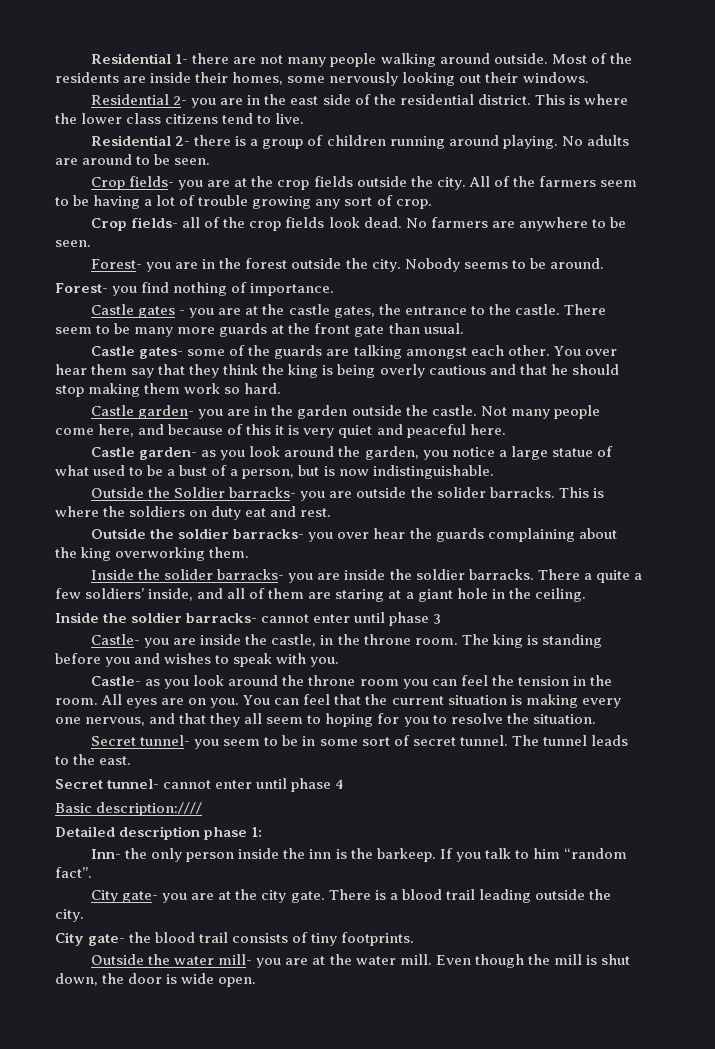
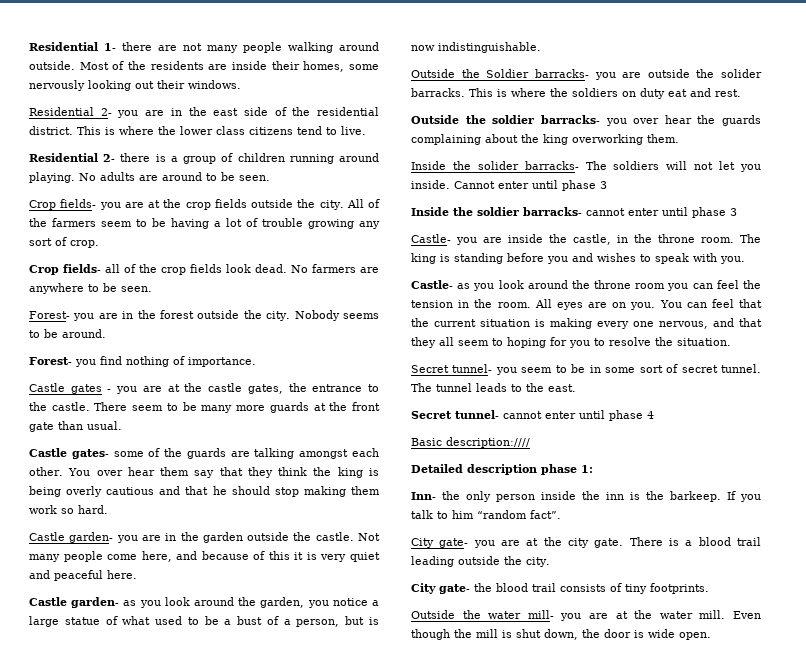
[288,569,642,583] [55,588,586,602] you are inside the soldier barracks. There a quite a few soldiers’ inside, and all of them are staring at a giant hole in the ceiling. -> [585,161,761,172] [411,180,607,191] The soldiers will not let you inside. Cannot enter until phase 3

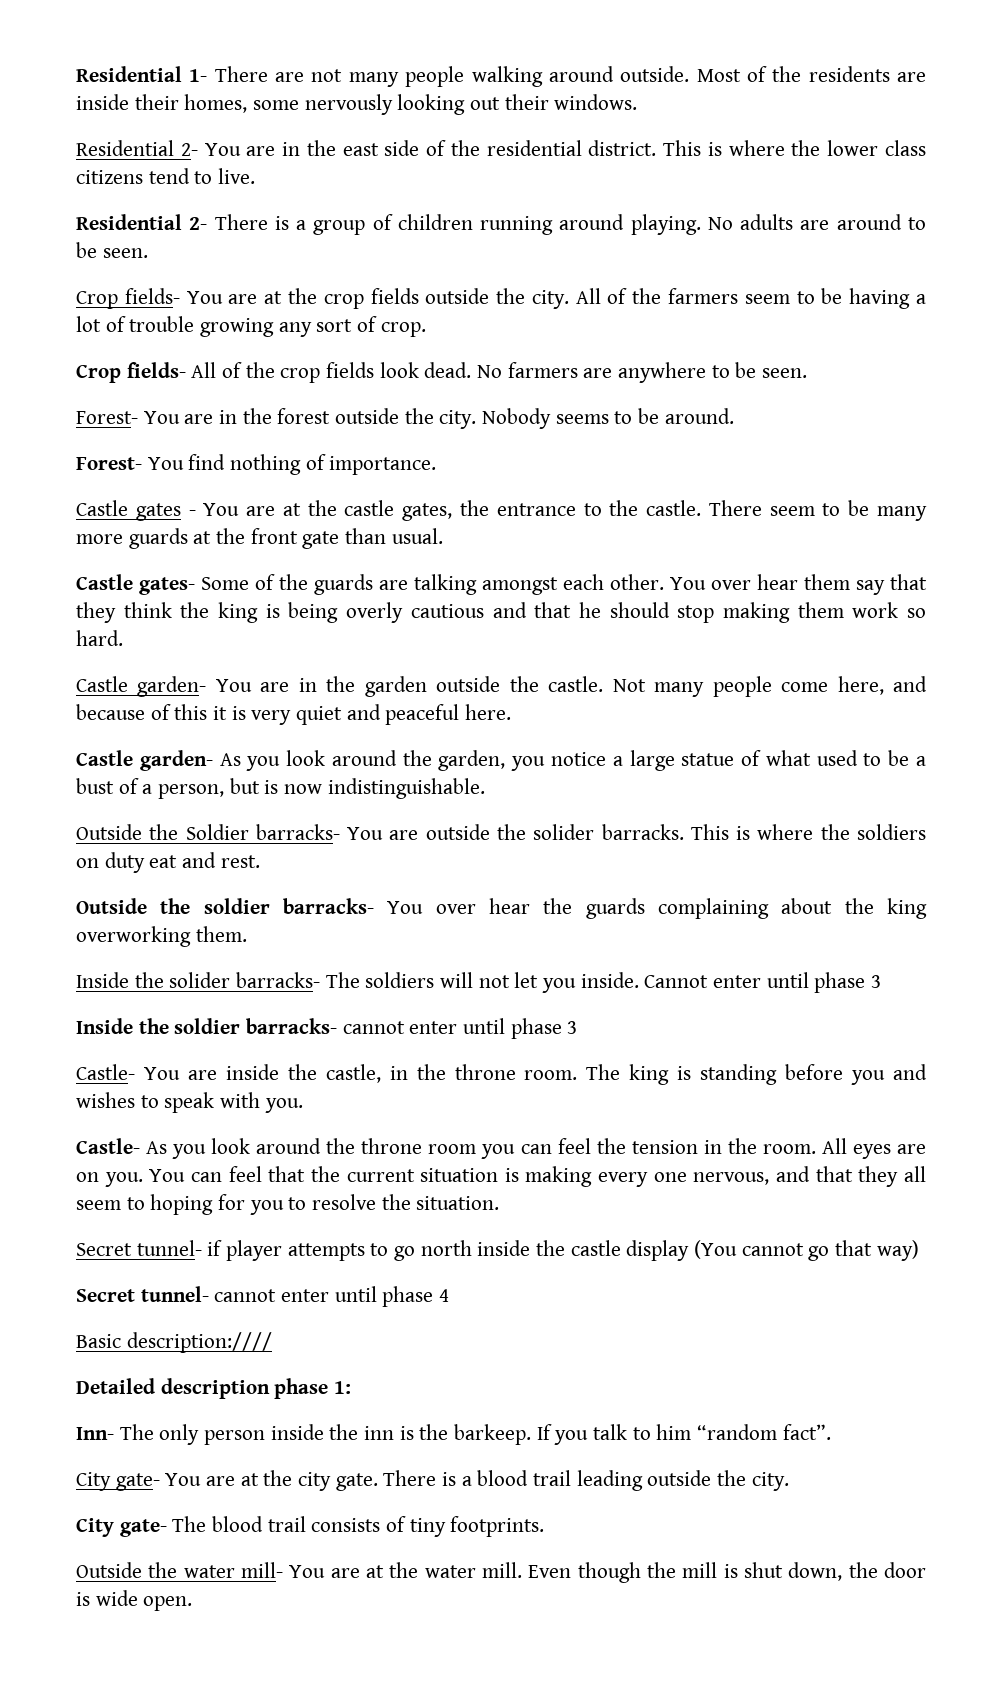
[122,42,152,51] there -> [214,66,268,82] There
[117,110,139,118] you -> [204,143,241,156] You
[120,153,151,162] there -> [214,214,268,230] There
[99,202,121,210] you -> [186,291,223,304] You
[105,264,120,273] all -> [191,362,217,378] All
[73,313,95,321] you -> [143,411,180,424] You
[75,359,96,367] you -> [147,457,184,470] You
[116,386,138,394] you -> [203,503,240,516] You
[113,451,144,457] some -> [201,577,249,590] Some
[116,535,138,543] you -> [215,679,252,692] You
[123,600,137,606] as -> [219,753,241,766] As
[594,72,616,80] you -> [347,827,384,840] You
[605,118,627,126] you -> [387,901,424,914] You
[456,237,477,245] you -> [143,1067,180,1080] You
[457,283,471,289] as -> [146,1141,168,1154] As
[495,364,761,375] [411,383,576,392] you seem to be in some sort of secret tunnel. The tunnel leads to the east. -> [207,1240,919,1261] if player attempts to go north inside the castle display (You cannot go that way)
[442,491,460,500] the -> [119,1424,154,1440] The
[473,540,495,548] you -> [165,1473,202,1486] You
[474,583,492,592] the -> [172,1516,207,1532] The
[560,613,582,621] you -> [289,1565,326,1578] You

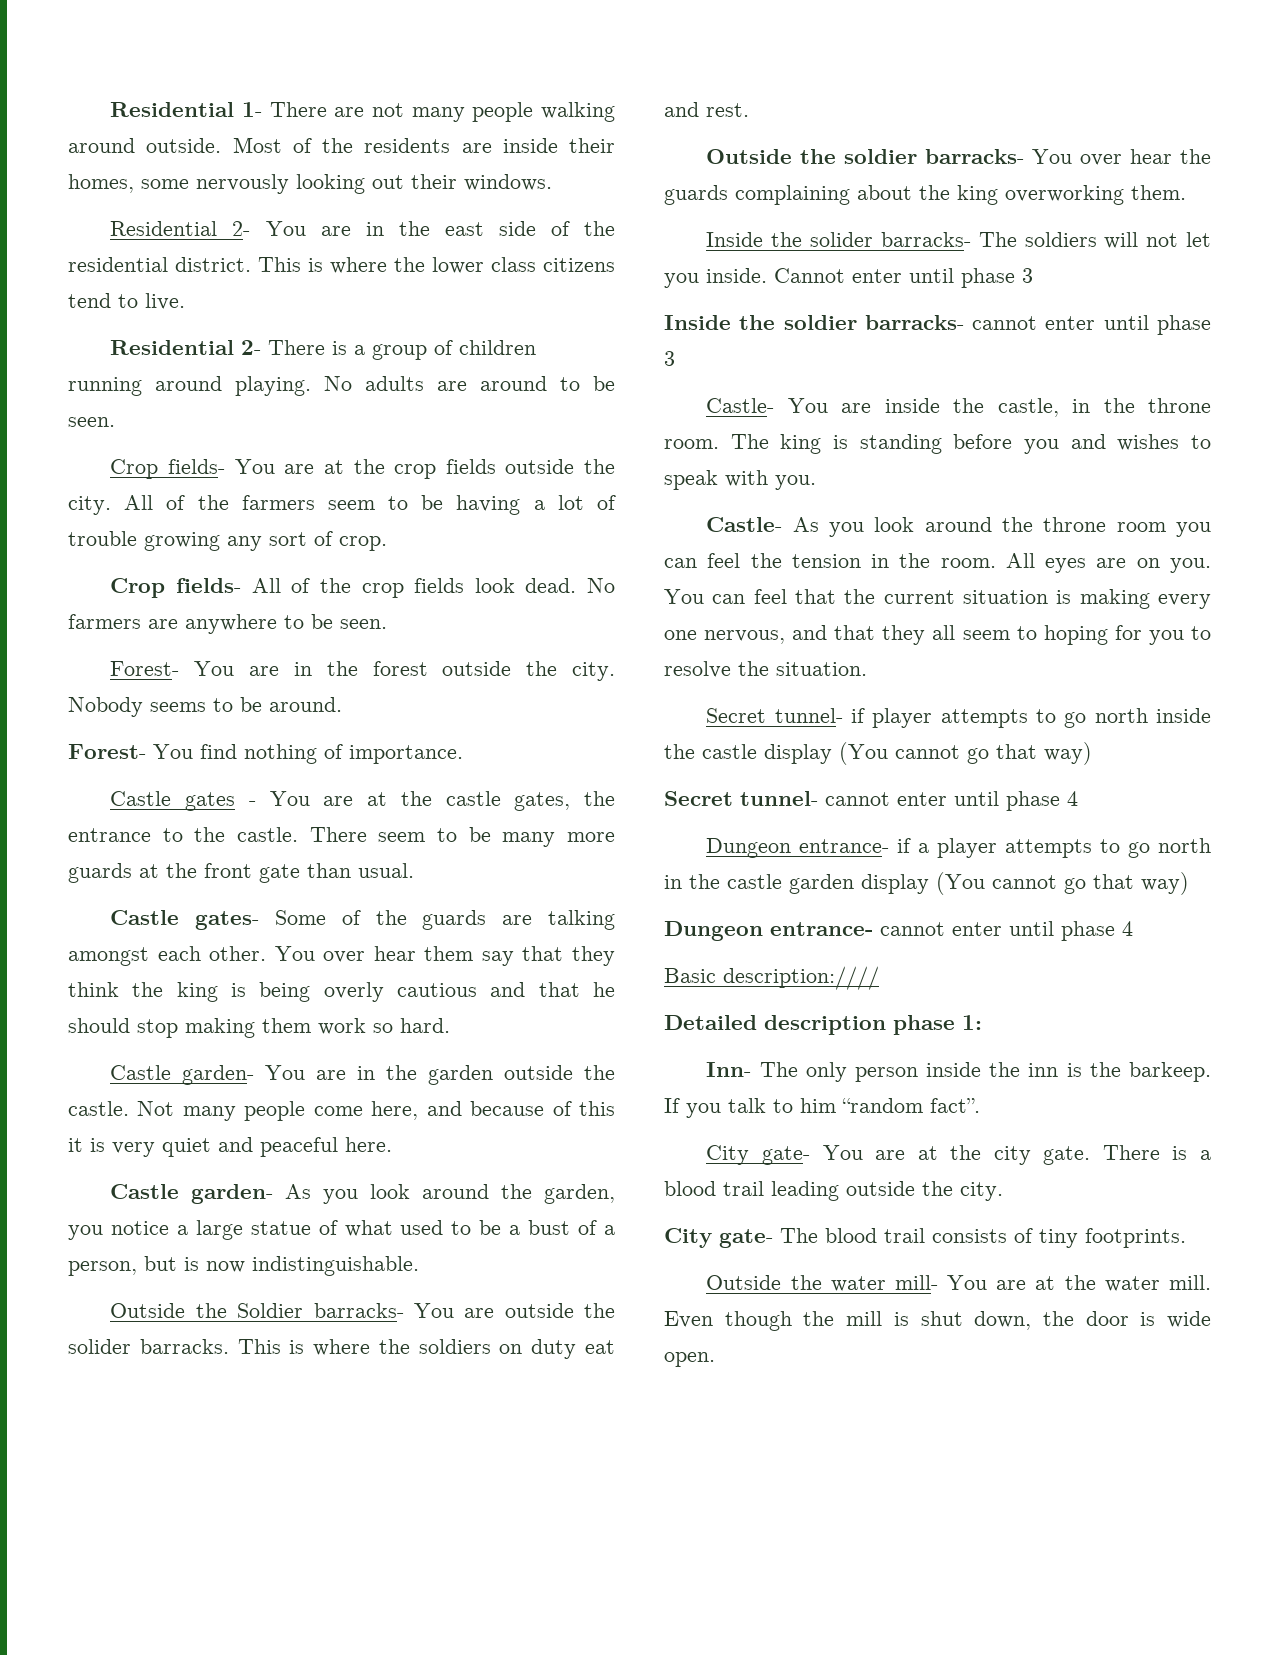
(450, 1295) none -> [706,838,1212,858] [664,872,1189,895] [664,921,1133,941] // Dungeon entrance- if a player attempts to go north in the castle garden display (You cannot go that way) // Dungeon entrance- cannot enter until phase 4

